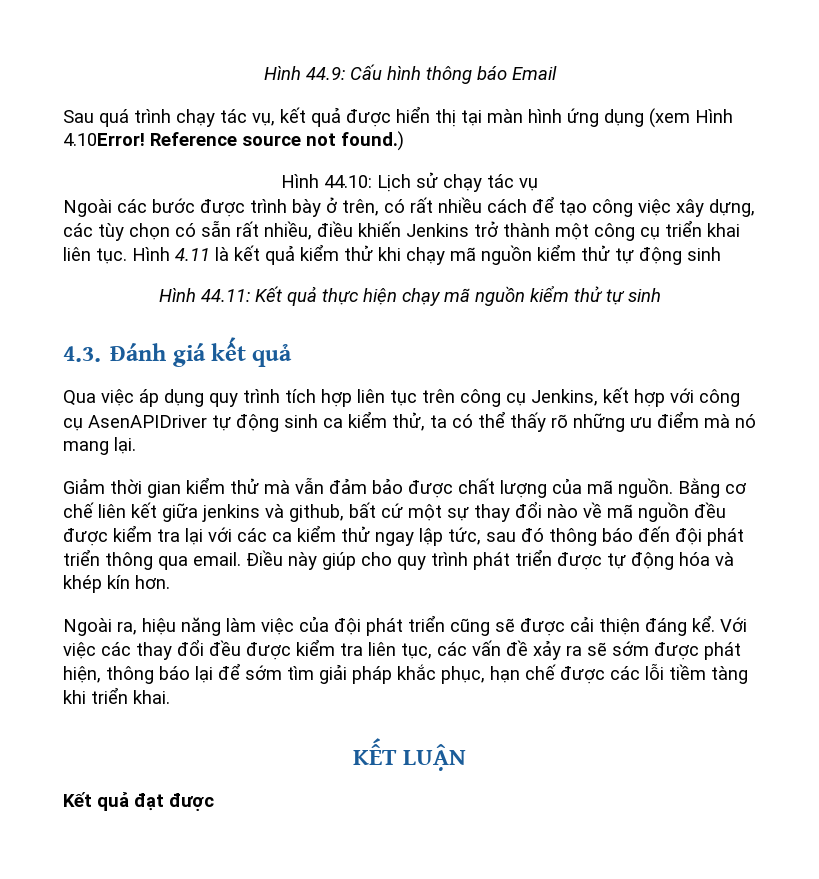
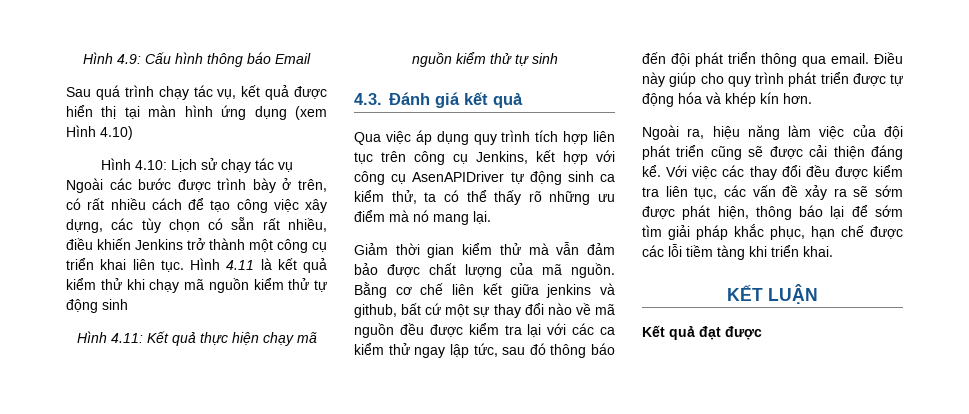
[263,66,345,80] Hình 44.9: -> [83,52,141,64] Hình 4.9:
[63,131,404,151] [281,174,372,188] 4.10Error! Reference source not found.) // Hình 44.10: -> [100,126,133,140] [100,158,167,170] 4.10) // Hình 4.10:
[200,289,250,302] 44.11: -> [110,333,143,343] 4.11:

